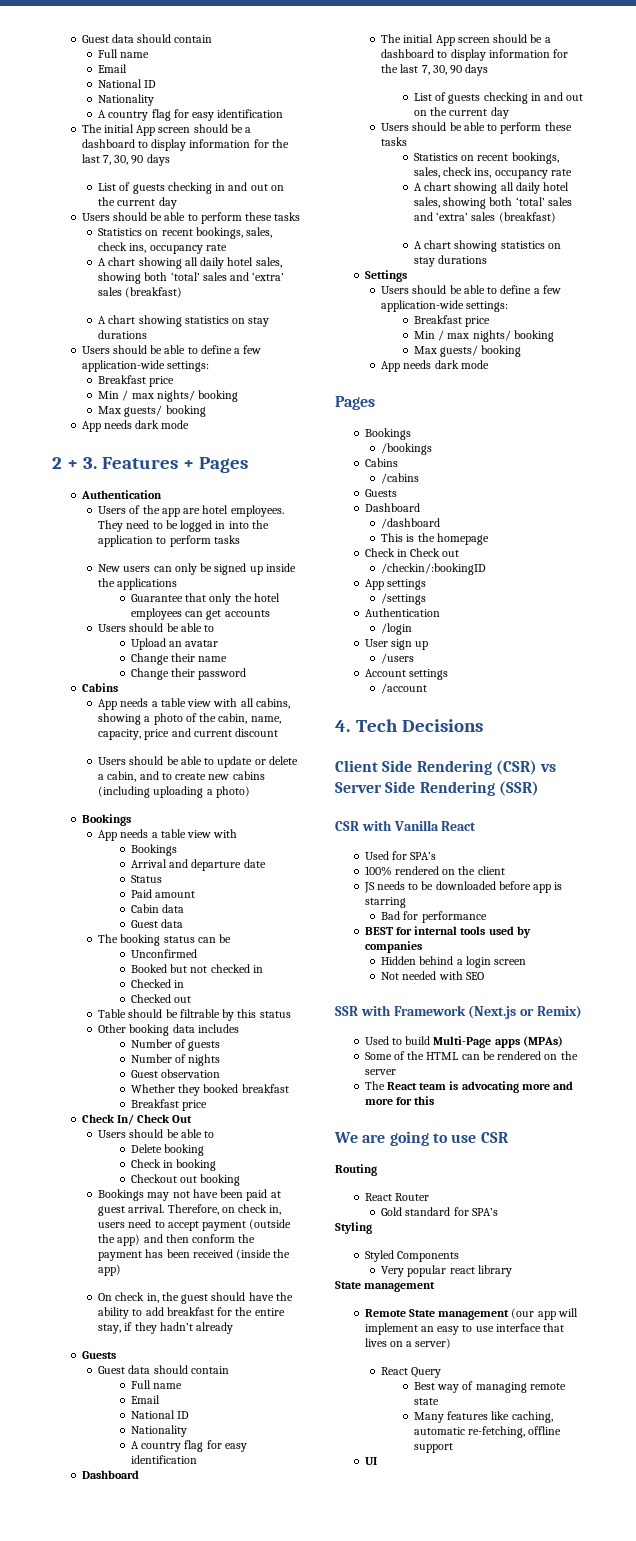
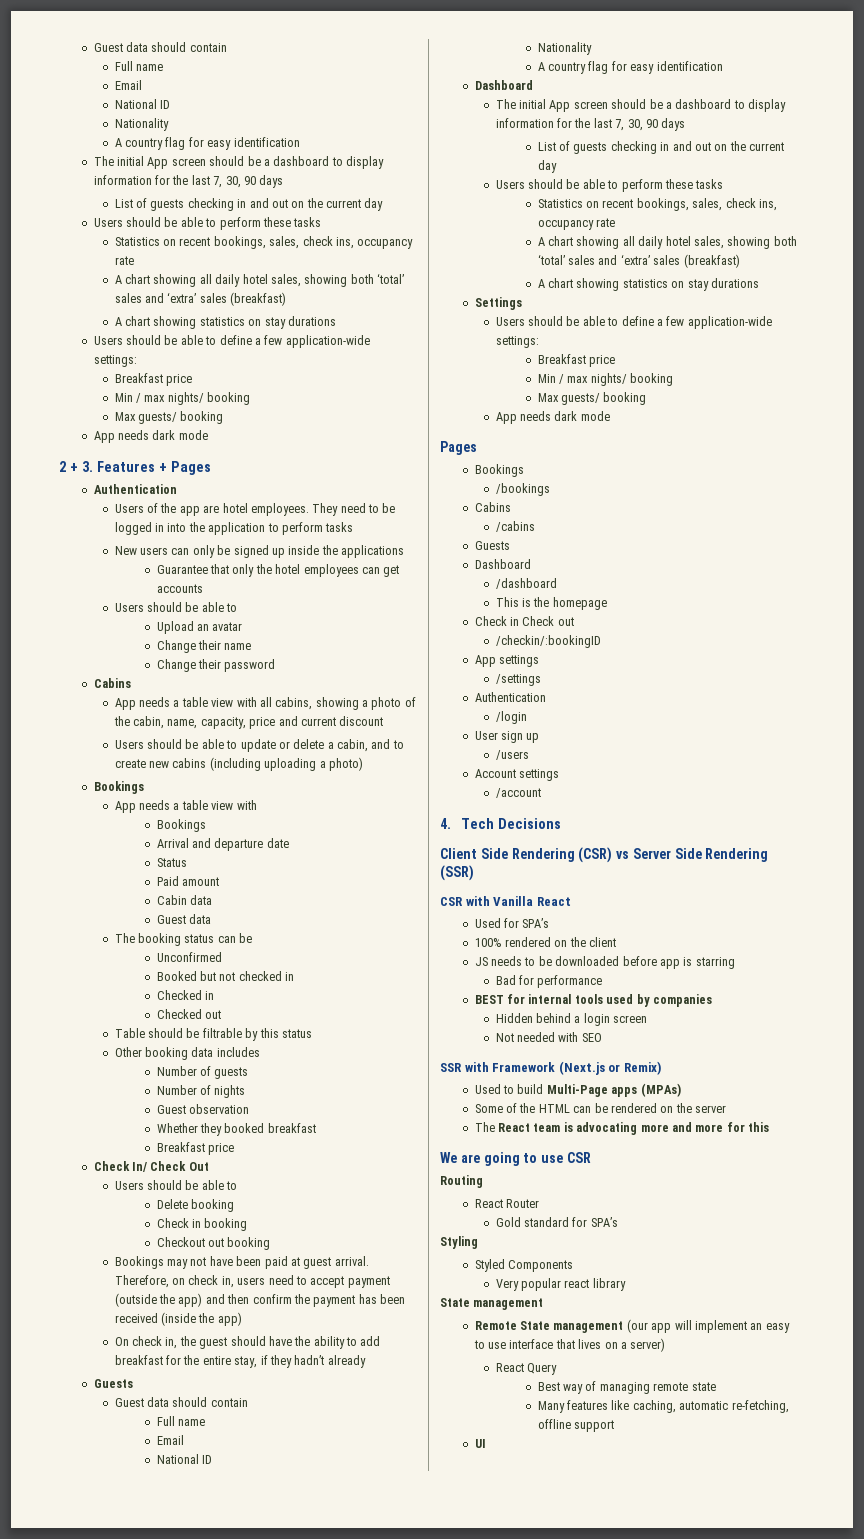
[192,1234,236,1243] conform -> [252,1294,292,1304] confirm

